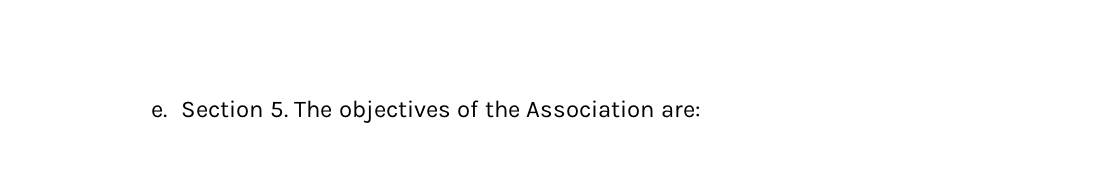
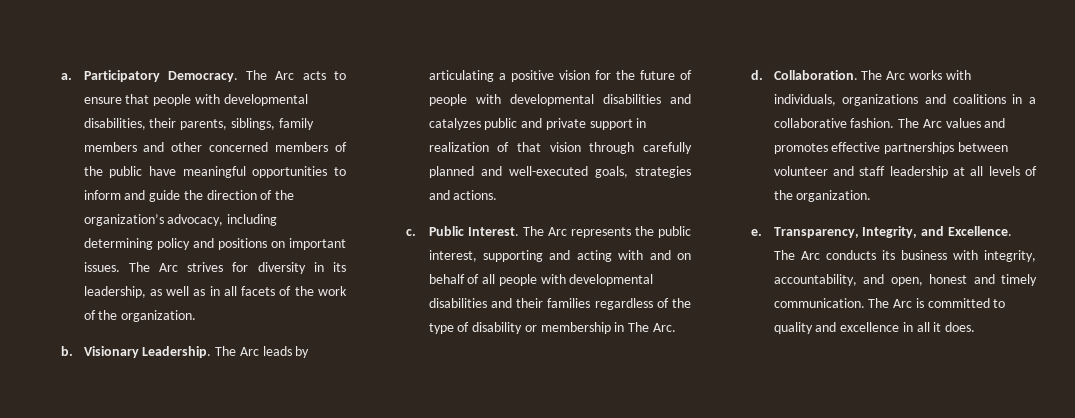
[151,100,701,123] e. Section 5. The objectives of the Association are: -> [61,70,346,82] [83,94,308,106] [83,118,314,130] [83,142,347,152] [83,166,346,178] [83,190,295,202] [83,214,278,226] [83,238,346,250] [83,262,346,274] [83,286,348,298] [83,310,197,322] [61,346,310,358] [428,70,692,82] [428,94,691,106] [428,118,647,130] [428,142,692,154] [428,166,691,178] [428,190,498,200] [406,226,691,238] [428,250,691,262] [428,274,654,286] [428,298,691,310] [428,322,676,334] [751,70,971,80] [773,94,1036,106] [773,118,1006,128] [773,142,1008,154] [773,166,1037,178] [773,190,872,202] [751,226,1012,238] [773,250,1036,262] [773,274,1037,286] [773,298,1006,308] [773,322,976,334] a. Participatory Democracy. The Arc acts to ensure that people with developmental disabilities, their parents, siblings, family members and other concerned members of the public have meaningful opportunities to inform and guide the direction of the organization’s advocacy, including determining policy and positions on important issues. The Arc strives for diversity in its leadership, as well as in all facets of the work of the organization. // b. Visionary Leadership. The Arc leads by articulating a positive vision for the future of people with developmental disabilities and catalyzes public and private support in realization of that vision through carefully planned and well-executed goals, strategies and actions. // c. Public Interest. The Arc represents the public interest, supporting and acting with and on behalf of all people with developmental disabilities and their families regardless of the type of disability or membership in The Arc. // d. Collaboration. The Arc works with individuals, organizations and coalitions in a collaborative fashion. The Arc values and promotes effective partnerships between volunteer and staff leadership at all levels of the organization. // e. Transparency, Integrity, and Excellence. The Arc conducts its business with integrity, accountability, and open, honest and timely communication. The Arc is committed to quality and excellence in all it does.

